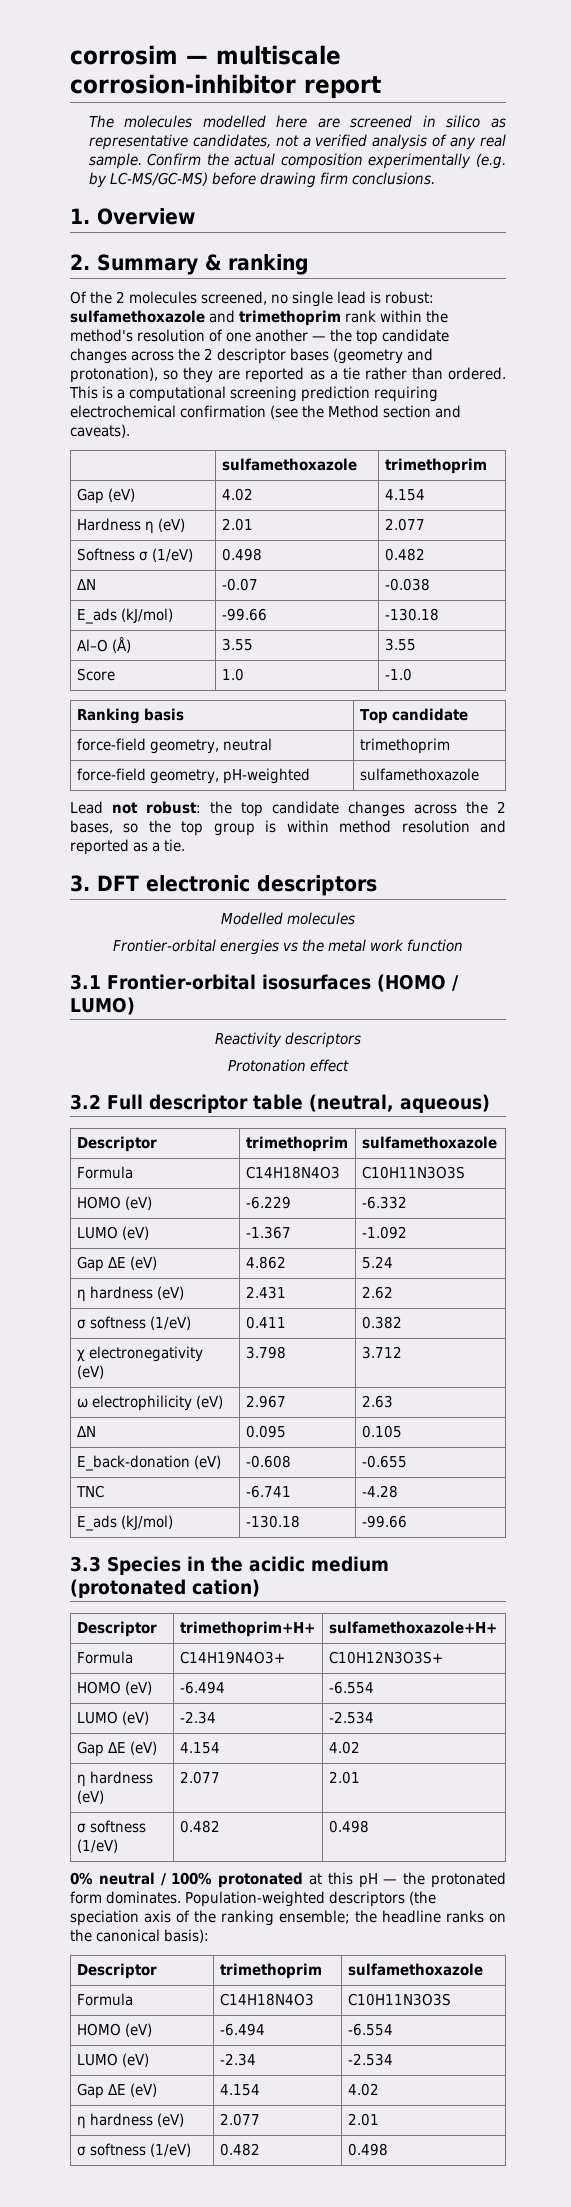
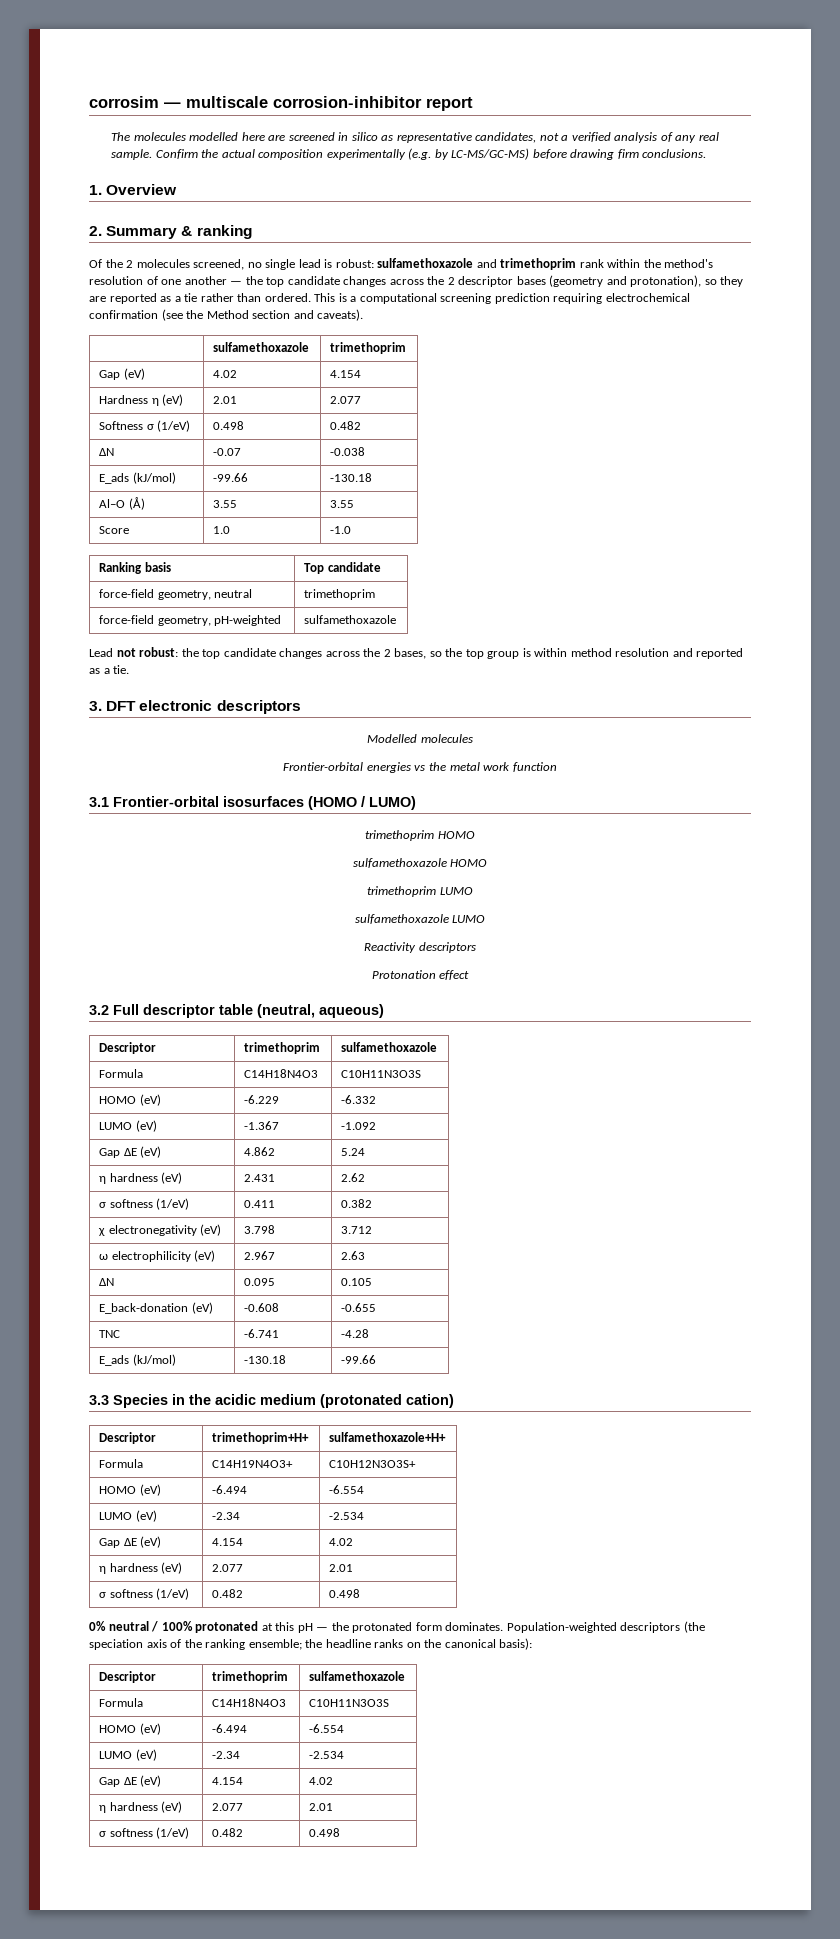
(135, 1006) none -> [365,830,475,841] [352,858,488,868] [367,886,473,897] [354,914,486,924] // trimethoprim HOMO // sulfamethoxazole HOMO // trimethoprim LUMO // sulfamethoxazole LUMO

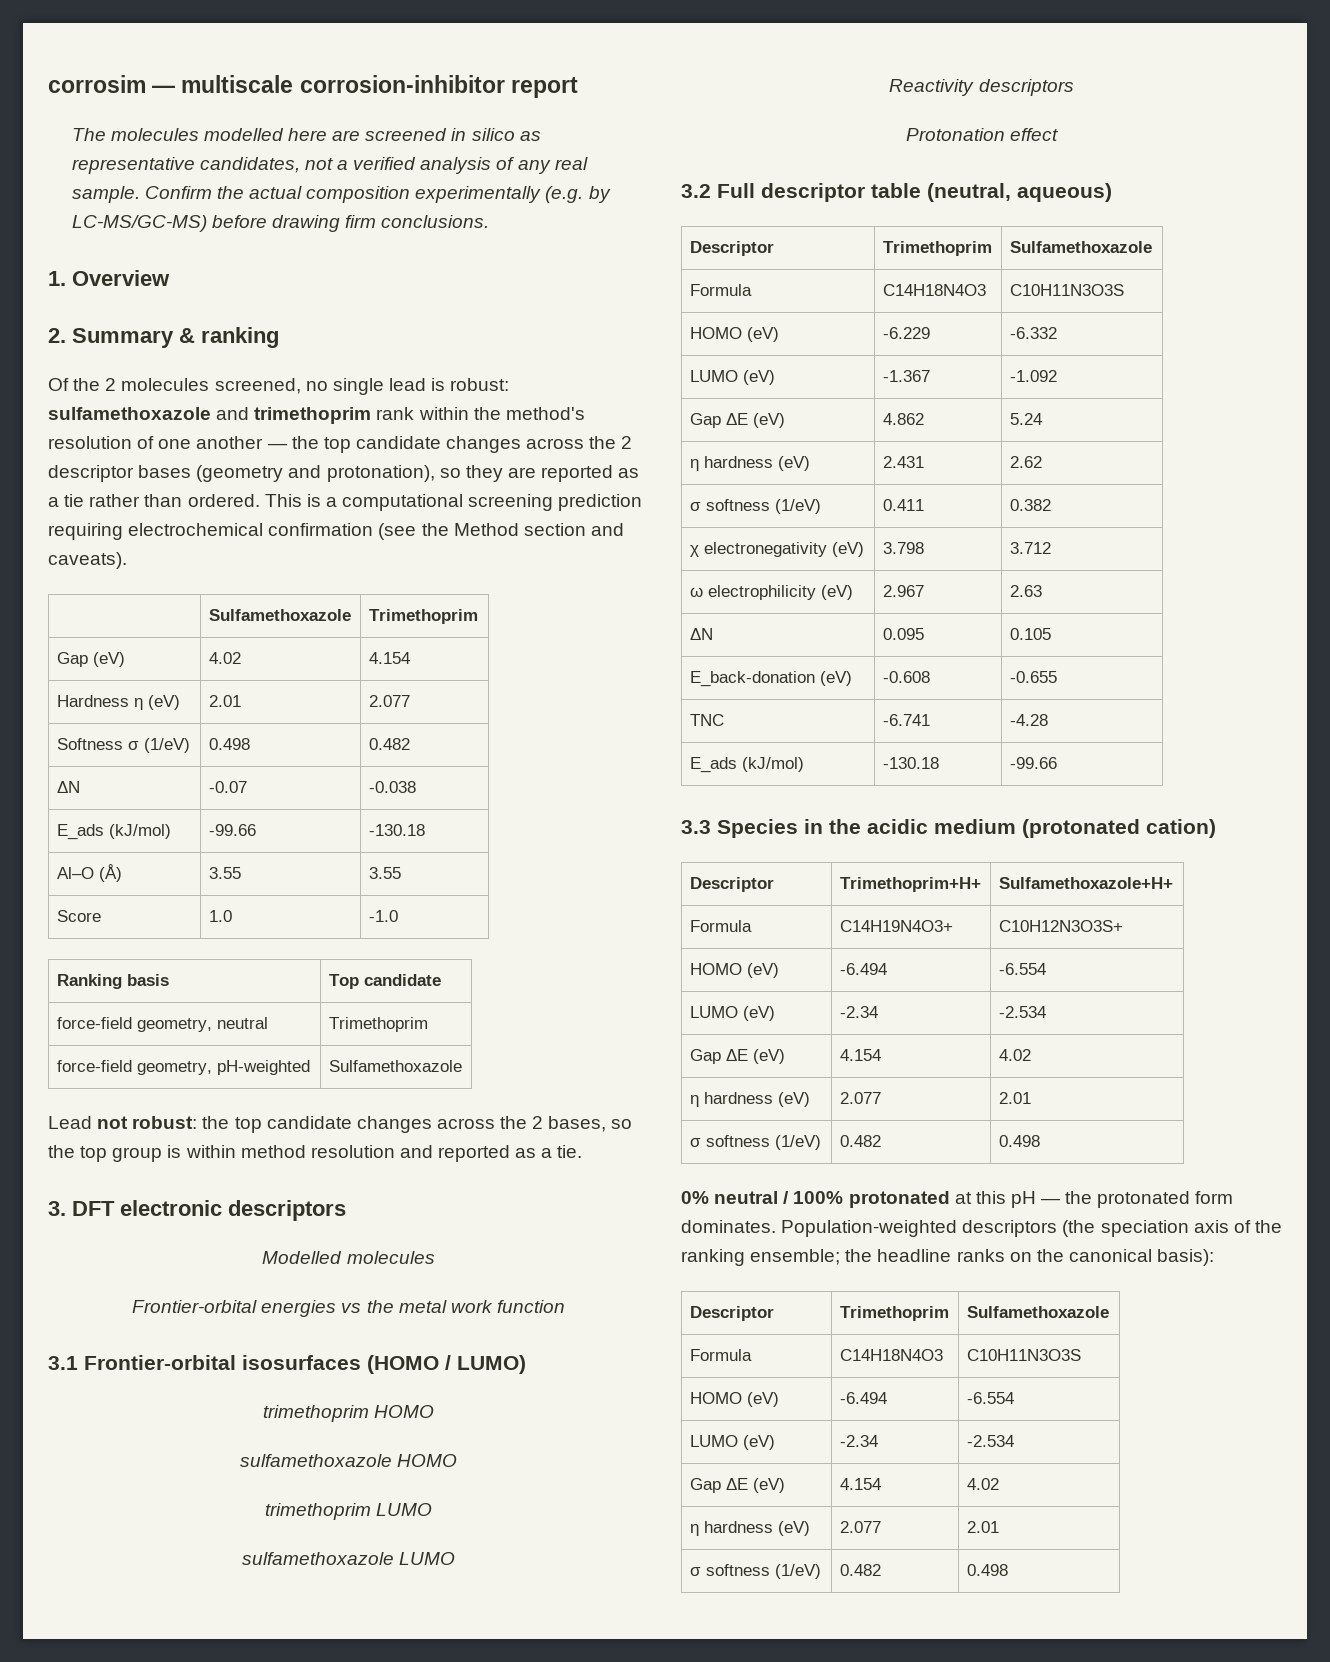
[213,342,310,352] [330,342,407,354] sulfamethoxazole | trimethoprim -> [208,609,351,621] [368,609,478,624] Sulfamethoxazole | Trimethoprim
[304,589,376,600] trimethoprim -> [328,1017,428,1032] Trimethoprim
[304,615,397,624] sulfamethoxazole -> [328,1060,462,1072] Sulfamethoxazole
[244,1042,321,1054] [341,1042,438,1052] trimethoprim | sulfamethoxazole -> [882,241,992,256] [1009,241,1152,253] Trimethoprim | Sulfamethoxazole
[212,1432,310,1444] [329,1432,447,1442] trimethoprim+H+ | sulfamethoxazole+H+ -> [839,877,981,892] [998,877,1173,889] Trimethoprim+H+ | Sulfamethoxazole+H+
[212,1671,289,1683] [309,1671,406,1681] trimethoprim | sulfamethoxazole -> [839,1306,949,1321] [966,1306,1109,1318] Trimethoprim | Sulfamethoxazole

